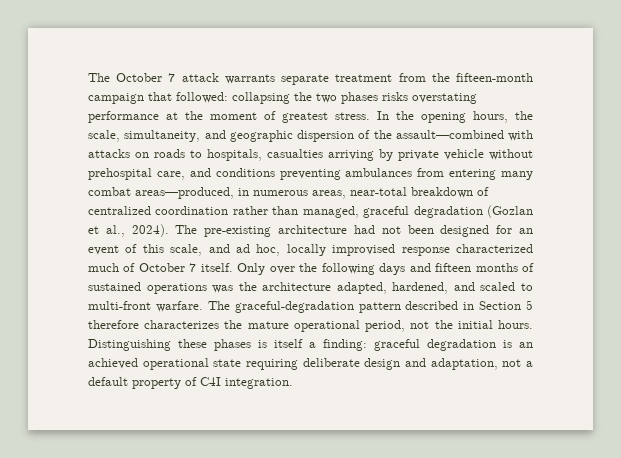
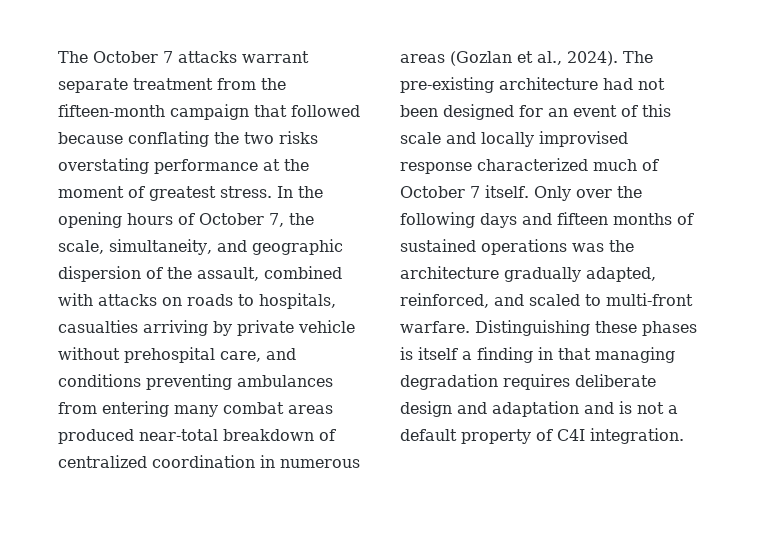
[181,73,275,84] attack warrants -> [178,51,309,63] attacks warrant
[176,92,290,104] followed: collapsing -> [291,105,360,117] [58,131,209,147] followed because conflating
[341,92,378,104] phases -> (274, 138) none
[473,111,508,123] hours, -> [127,213,284,227] hours of October 7,
[395,130,504,139] assault—combined -> [197,266,342,281] assault, combined
[135,187,346,199] areas—produced, in numerous areas, -> [288,405,333,414] [58,429,134,444] areas produced
[232,206,483,218] rather than managed, graceful degradation -> [260,455,360,468] [400,54,445,63] in numerous areas
[170,244,281,256] scale, and ad hoc, -> [400,132,476,144] scale and
[336,282,449,294] adapted, hardened, -> [504,267,656,282] [400,293,489,308] gradually adapted, reinforced,
[207,300,533,313] [88,320,533,332] The graceful-degradation pattern described in Section 5 therefore characterizes the mature operational period, not the initial hours. -> (470, 327) none
[323,339,533,351] [88,358,498,370] finding: graceful degradation is an achieved operational state requiring deliberate design and adaptation, -> [477,347,675,363] [400,374,656,390] [400,401,632,417] finding in that managing degradation requires deliberate design and adaptation and is

